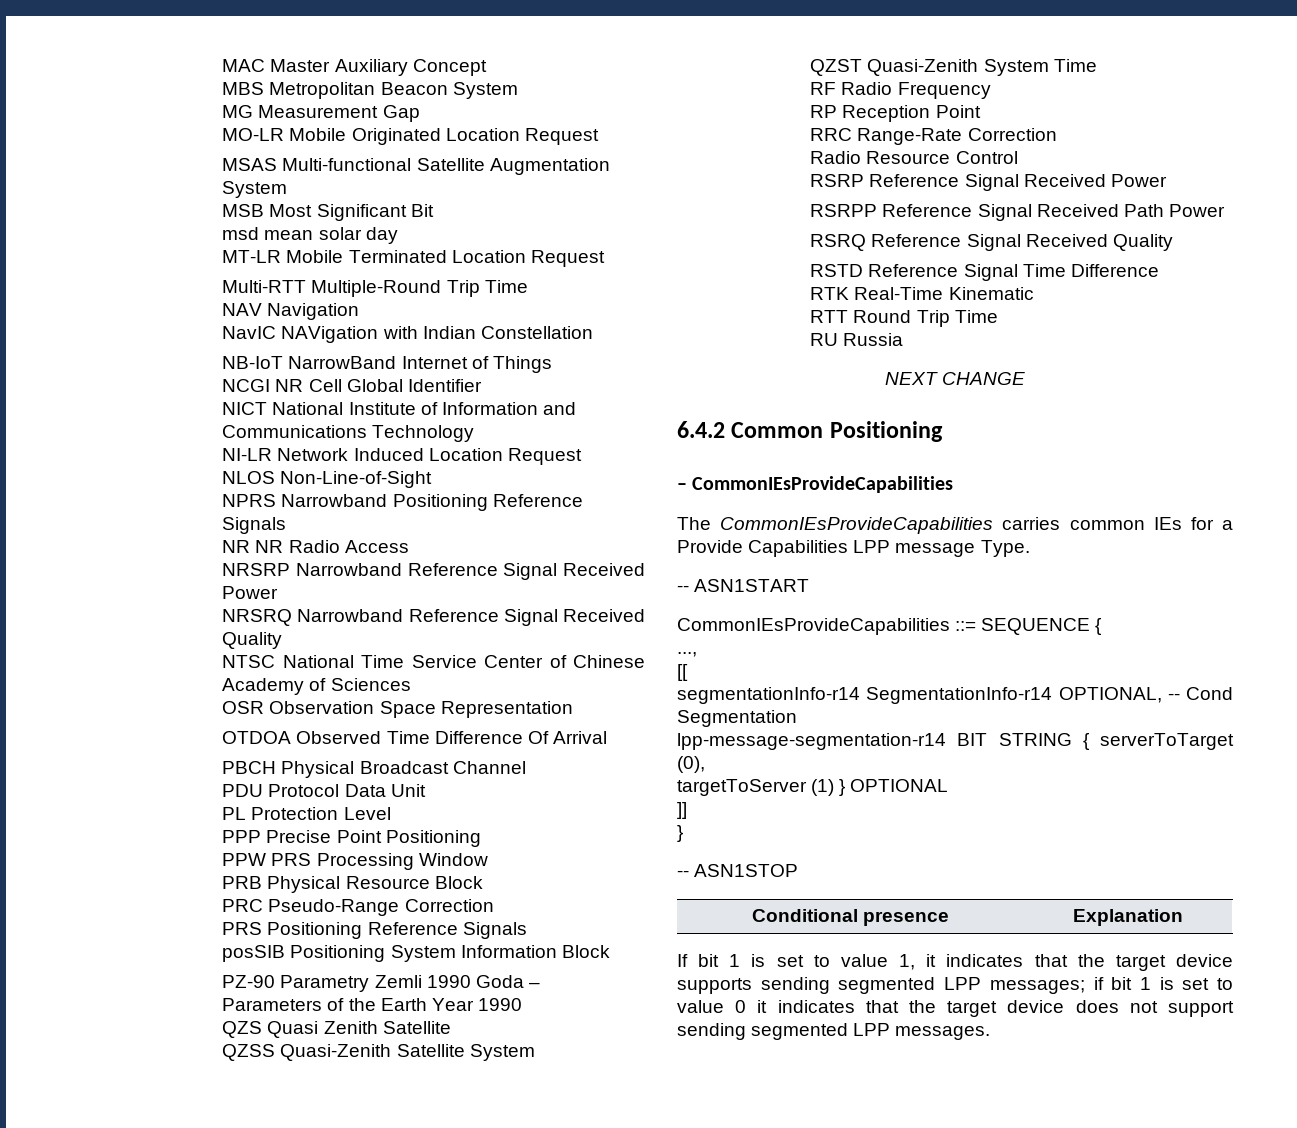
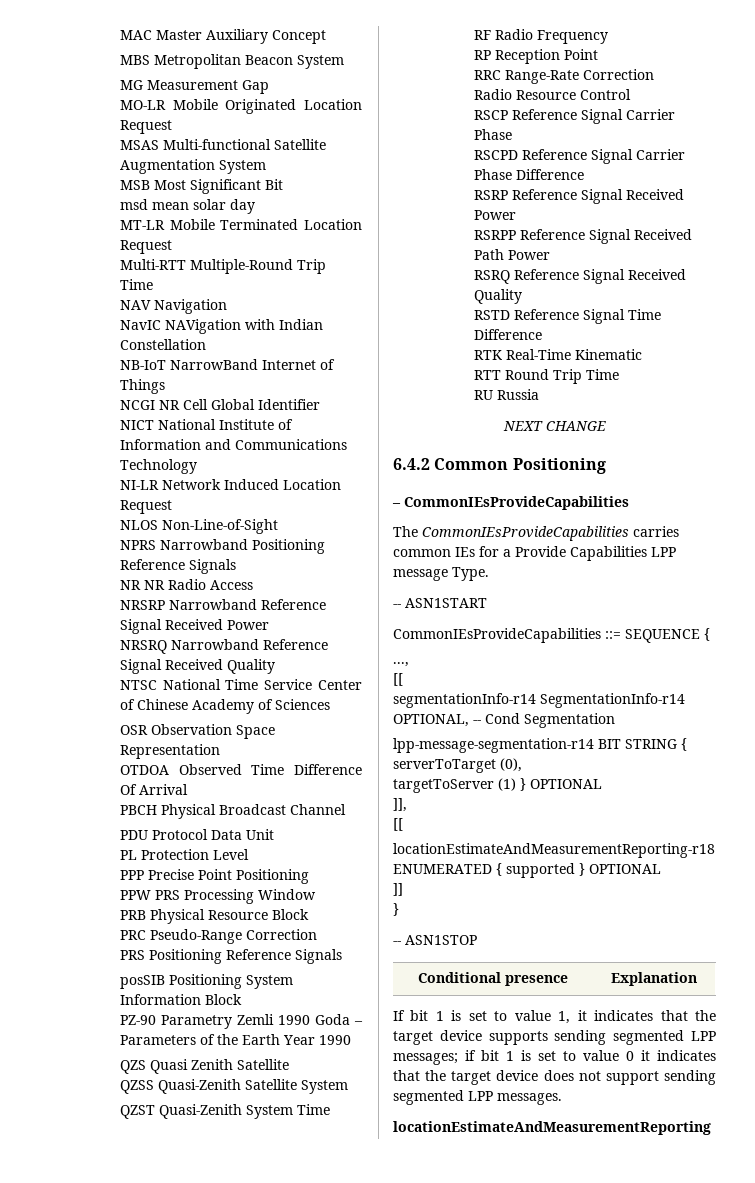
(1018, 157) none -> [473,109,675,124] [473,129,512,140] [473,149,685,164] [473,169,584,180] // RSCP Reference Signal Carrier Phase // RSCPD Reference Signal Carrier Phase Difference
(949, 785) none -> [393,798,407,812] [393,818,403,831] [393,843,715,858] [393,863,661,878] // ]], // [[ // locationEstimateAndMeasurementReporting-r18 ENUMERATED { supported } OPTIONAL
(991, 1033) none -> [393,1121,711,1135] // locationEstimateAndMeasurementReporting

